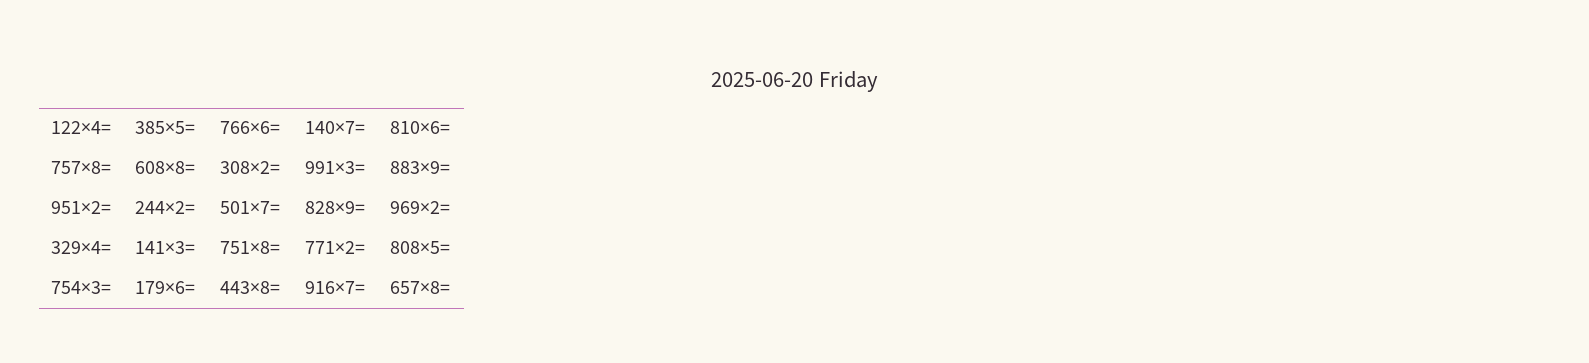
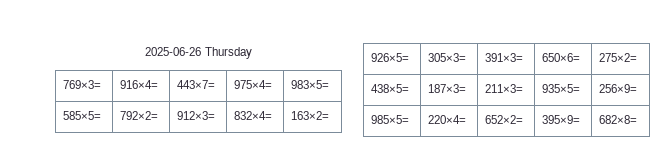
[710,71,879,92] [50,121,111,134] [134,121,195,134] [219,121,280,134] [304,121,365,134] [389,121,450,134] [50,161,111,174] [134,161,195,174] [219,161,280,174] [304,161,365,174] [389,161,450,174] [50,201,111,214] [134,201,195,214] [219,201,280,214] [304,201,365,214] [389,201,450,214] [50,241,111,254] [134,241,195,254] [219,241,280,254] [304,241,365,254] [389,241,450,254] [50,281,111,294] [134,281,195,294] [219,281,280,294] [304,281,365,294] [389,281,450,294] 2025-06-20 Friday // 122×4= | 385×5= | 766×6= | 140×7= | 810×6= // 757×8= | 608×8= | 308×2= | 991×3= | 883×9= // 951×2= | 244×2= | 501×7= | 828×9= | 969×2= // 329×4= | 141×3= | 751×8= | 771×2= | 808×5= // 754×3= | 179×6= | 443×8= | 916×7= | 657×8= -> [145,47,252,59] [62,80,101,89] [119,80,158,89] [176,80,215,89] [233,80,272,89] [290,80,329,89] [62,111,101,120] [119,111,158,120] [176,111,215,120] [233,111,272,120] [290,111,329,120] [370,53,409,62] [427,53,466,62] [484,53,523,62] [541,53,580,62] [598,53,637,62] [370,84,409,93] [427,84,466,93] [484,84,523,93] [541,84,580,93] [598,84,637,93] [370,115,409,124] [427,115,466,124] [484,115,523,124] [541,115,580,124] [598,115,637,124] 2025-06-26 Thursday // 769×3= | 916×4= | 443×7= | 975×4= | 983×5= // 585×5= | 792×2= | 912×3= | 832×4= | 163×2= // 926×5= | 305×3= | 391×3= | 650×6= | 275×2= // 438×5= | 187×3= | 211×3= | 935×5= | 256×9= // 985×5= | 220×4= | 652×2= | 395×9= | 682×8=

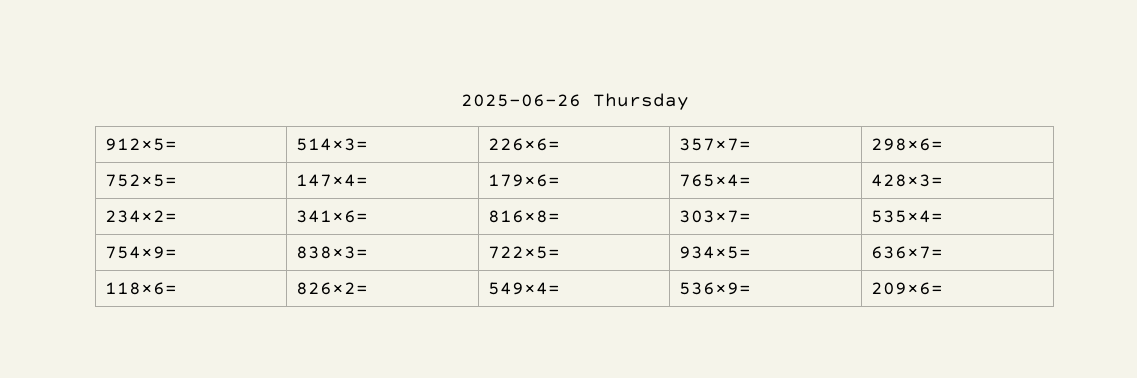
[62,80,101,89] [119,80,158,89] [176,80,215,89] [233,80,272,89] [290,80,329,89] [62,111,101,120] [119,111,158,120] [176,111,215,120] [233,111,272,120] [290,111,329,120] [370,53,409,62] [427,53,466,62] [484,53,523,62] [541,53,580,62] [598,53,637,62] [370,84,409,93] [427,84,466,93] [484,84,523,93] [541,84,580,93] [598,84,637,93] [370,115,409,124] [427,115,466,124] [484,115,523,124] [541,115,580,124] [598,115,637,124] 769×3= | 916×4= | 443×7= | 975×4= | 983×5= // 585×5= | 792×2= | 912×3= | 832×4= | 163×2= // 926×5= | 305×3= | 391×3= | 650×6= | 275×2= // 438×5= | 187×3= | 211×3= | 935×5= | 256×9= // 985×5= | 220×4= | 652×2= | 395×9= | 682×8= -> [104,138,177,151] [295,138,368,151] [487,138,560,151] [678,138,751,151] [870,138,943,151] [104,174,177,187] [295,174,368,187] [487,174,560,187] [678,174,751,187] [870,174,943,187] [104,210,177,223] [295,210,368,223] [487,210,560,223] [678,210,751,223] [870,210,943,223] [104,246,177,259] [295,246,368,259] [487,246,560,259] [678,246,751,259] [870,246,943,259] [104,282,177,295] [295,282,368,295] [487,282,560,295] [678,282,751,295] [870,282,943,295] 912×5= | 514×3= | 226×6= | 357×7= | 298×6= // 752×5= | 147×4= | 179×6= | 765×4= | 428×3= // 234×2= | 341×6= | 816×8= | 303×7= | 535×4= // 754×9= | 838×3= | 722×5= | 934×5= | 636×7= // 118×6= | 826×2= | 549×4= | 536×9= | 209×6=

